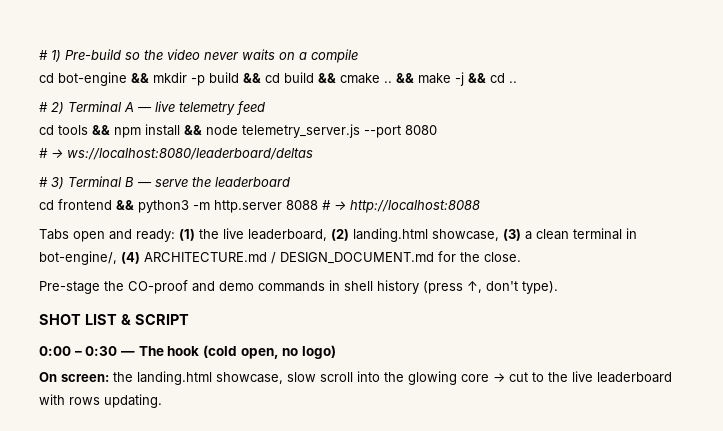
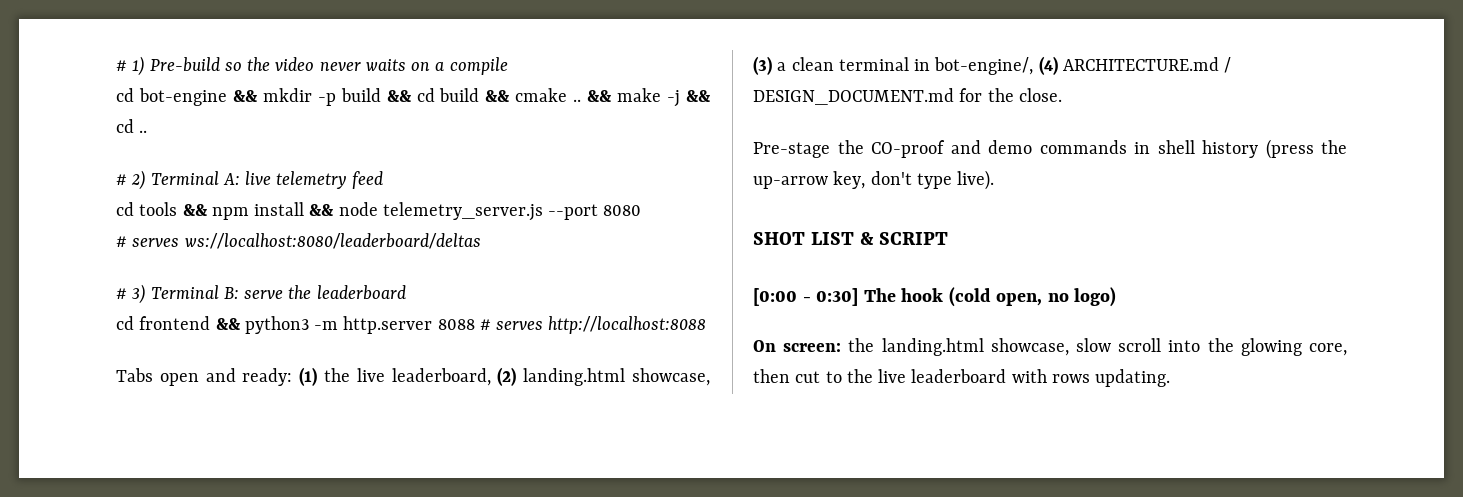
[124,102,152,112] A — -> [222,173,240,185] A:
[51,149,63,158] → -> [132,238,180,247] serves
[125,177,152,187] B — -> [223,287,239,299] B:
[334,201,346,210] → -> [496,321,544,330] serves
[467,281,558,294] ↑, don't type). -> [1321,140,1347,154] [753,170,995,190] the up-arrow key, don't type live).
[39,346,135,356] 0:00 – 0:30 — -> [753,288,859,306] [0:00 - 0:30]
[461,373,505,382] core → -> [1309,343,1347,356] [753,369,790,383] core, then

